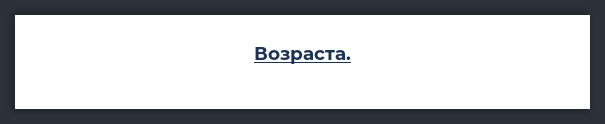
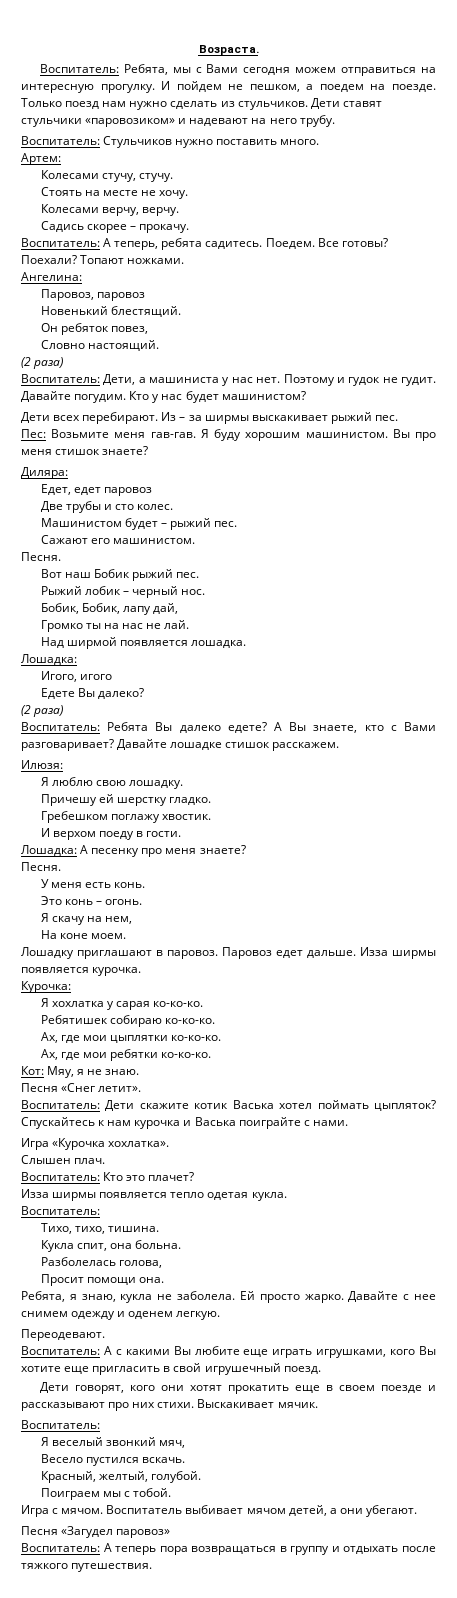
(351, 55) none -> [39,64,436,76] [21,81,436,93] [21,98,382,110] [21,115,335,127] [21,136,320,148] [21,153,61,165] [40,170,173,182] [40,187,189,199] [40,204,179,216] [40,221,189,233] [21,238,388,250] [21,255,185,264] [21,272,82,281] [40,289,145,301] [40,306,181,317] [40,323,148,335] [40,340,159,351] [21,357,64,369] [21,374,437,386] [21,391,306,403] [21,412,398,424] [21,429,437,441] [21,446,149,455] [21,467,68,479] [40,484,152,496] [40,501,174,513] [40,518,238,530] [40,535,195,544] [21,552,61,561] [40,569,200,581] [40,586,206,598] [40,603,178,615] [40,620,190,632] [40,637,246,649] [21,654,77,665] [40,671,112,682] [40,688,144,699] [21,705,64,717] [21,722,436,733] [21,739,340,751] [21,760,63,769] [40,777,183,789] [40,794,211,806] [40,811,211,823] [40,828,182,840] [21,845,246,857] [21,862,61,871] [40,879,145,888] [40,896,142,905] [40,913,132,925] [40,930,126,939] [21,947,436,959] [21,967,142,976] [21,981,71,993] [40,998,204,1010] [40,1015,215,1027] [40,1032,222,1043] [40,1049,212,1061] [21,1066,140,1078] [21,1083,142,1092] [21,1100,436,1111] [21,1117,348,1129] [21,1138,170,1150] [21,1155,106,1164] [21,1172,195,1181] [21,1189,287,1201] [21,1206,100,1215] [40,1223,159,1234] [40,1240,181,1252] [40,1257,162,1268] [40,1274,164,1286] [21,1291,436,1303] [21,1311,221,1320] [21,1329,105,1341] [21,1346,436,1358] [21,1363,321,1375] [39,1382,436,1394] [21,1399,318,1411] [21,1420,100,1429] [40,1437,185,1448] [40,1454,185,1466] [40,1471,201,1483] [40,1488,171,1500] [21,1505,417,1517] [21,1526,171,1538] [21,1543,436,1555] [21,1563,153,1572] // Воспитатель: Ребята, мы с Вами сегодня можем отправиться на интересную прогулку. И пойдем не пешком, а поедем на поезде. Только поезд нам нужно сделать из стульчиков. Дети ставят стульчики «паровозиком» и надевают на него трубу. // Воспитатель: Стульчиков нужно поставить много. // Артем: // Колесами стучу, стучу. // Стоять на месте не хочу. // Колесами верчу, верчу. // Садись скорее – прокачу. // Воспитатель: А теперь, ребята садитесь. Поедем. Все готовы? Поехали? Топают ножками. // Ангелина: // Паровоз, паровоз // Новенький блестящий. // Он ребяток повез, // Словно настоящий. // (2 раза) // Воспитатель: Дети, а машиниста у нас нет. Поэтому и гудок не гудит. Давайте погудим. Кто у нас будет машинистом? // Дети всех перебирают. Из – за ширмы выскакивает рыжий пес. // Пес: Возьмите меня гав-гав. Я буду хорошим машинистом. Вы про меня стишок знаете? // Диляра: // Едет, едет паровоз // Две трубы и сто колес. // Машинистом будет – рыжий пес. // Сажают его машинистом. // Песня. // Вот наш Бобик рыжий пес. // Рыжий лобик – черный нос. // Бобик, Бобик, лапу дай, // Громко ты на нас не лай. // Над ширмой появляется лошадка. // Лошадка: // Игого, игого // Едете Вы далеко? // (2 раза) // Воспитатель: Ребята Вы далеко едете? А Вы знаете, кто с Вами разговаривает? Давайте лошадке стишок расскажем. // Илюзя: // Я люблю свою лошадку. // Причешу ей шерстку гладко. // Гребешком поглажу хвостик. // И верхом поеду в гости. // Лошадка: А песенку про меня знаете? // Песня. // У меня есть конь. // Это конь – огонь. // Я скачу на нем, // На коне моем. // Лошадку приглашают в паровоз. Паровоз едет дальше. Изза ширмы появляется курочка. // Курочка: // Я хохлатка у сарая ко-ко-ко. // Ребятишек собираю ко-ко-ко. // Ах, где мои цыплятки ко-ко-ко. // Ах, где мои ребятки ко-ко-ко. // Кот: Мяу, я не знаю. // Песня «Снег летит». // Воспитатель: Дети скажите котик Васька хотел поймать цыпляток? Спускайтесь к нам курочка и Васька поиграйте с нами. // Игра «Курочка хохлатка». // Слышен плач. // Воспитатель: Кто это плачет? // Изза ширмы появляется тепло одетая кукла. // Воспитатель: // Тихо, тихо, тишина. // Кукла спит, она больна. // Разболелась голова, // Просит помощи она. // Ребята, я знаю, кукла не заболела. Ей просто жарко. Давайте с нее снимем одежду и оденем легкую. // Переодевают. // Воспитатель: А с какими Вы любите еще играть игрушками, кого Вы хотите еще пригласить в свой игрушечный поезд. // Дети говорят, кого они хотят прокатить еще в своем поезде и рассказывают про них стихи. Выскакивает мячик. // Воспитатель: // Я веселый звонкий мяч, // Весело пустился вскачь. // Красный, желтый, голубой. // Поиграем мы с тобой. // Игра с мячом. Воспитатель выбивает мячом детей, а они убегают. // Песня «Загудел паровоз» // Воспитатель: А теперь пора возвращаться в группу и отдыхать после тяжкого путешествия.

